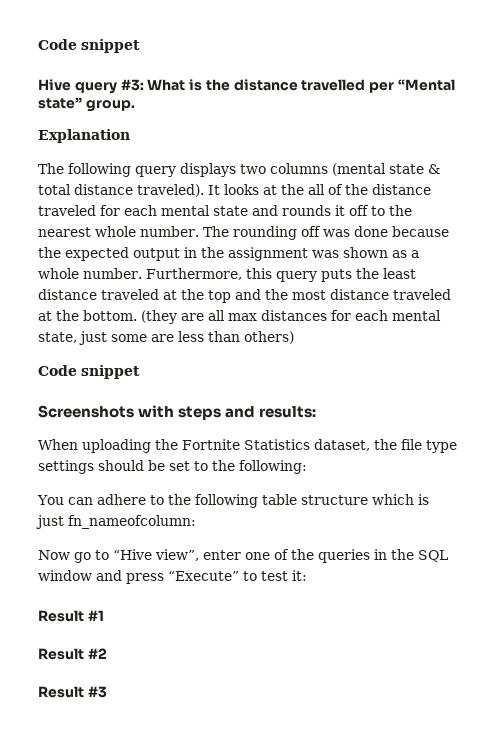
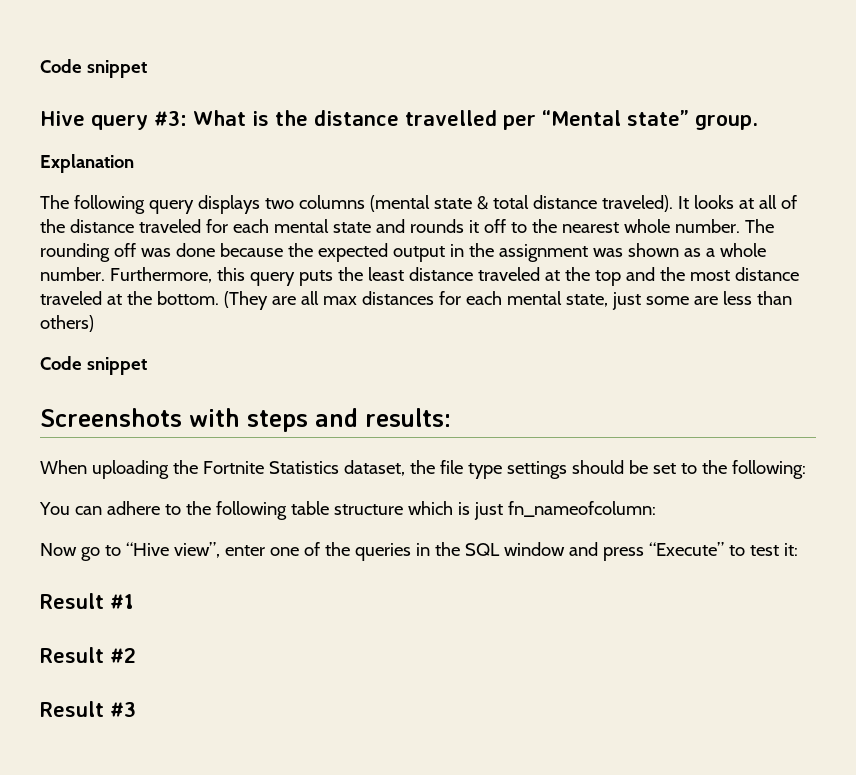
[281,184,304,195] the -> (754, 203) none
[141,310,177,324] (they -> [223,291,268,310] (They

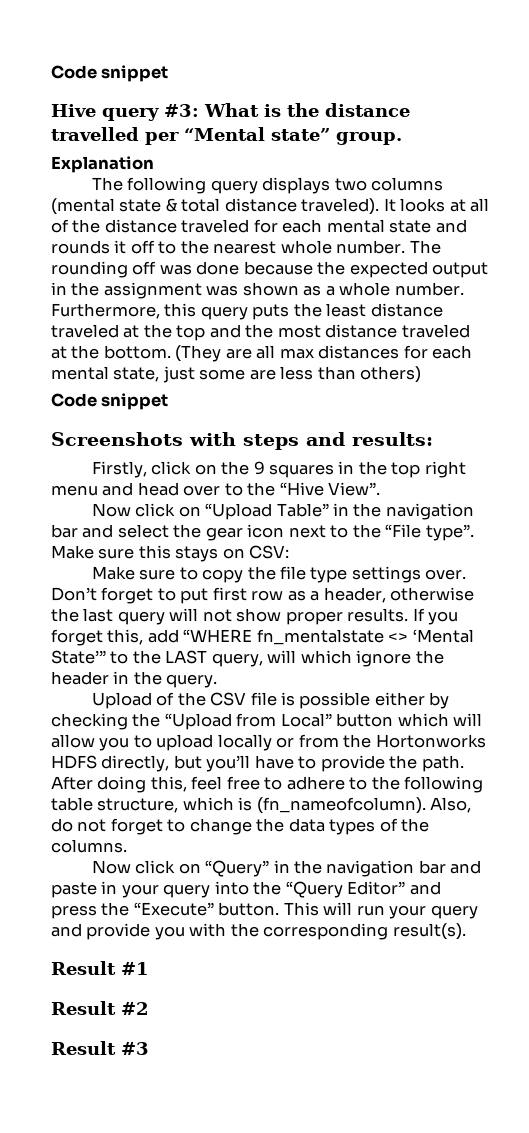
[40,460,806,479] [39,502,102,515] When uploading the Fortnite Statistics dataset, the file type settings should be set to the following: // You can -> [91,461,466,478] [51,482,381,496] [91,503,474,520] [51,524,474,541] [51,545,290,562] [91,566,467,583] [51,587,475,604] [51,608,459,625] [51,629,474,646] [51,650,444,667] [51,671,218,688] [91,692,450,709] [51,713,483,730] [51,734,486,751] [51,755,464,772] [51,776,283,793] Firstly, click on the 9 squares in the top right menu and head over to the “Hive View”. // Now click on “Upload Table” in the navigation bar and select the gear icon next to the “File type”. Make sure this stays on CSV: // Make sure to copy the file type settings over. Don’t forget to put first row as a header, otherwise the last query will not show proper results. If you forget this, add “WHERE fn_mentalstate <> ‘Mental State’” to the LAST query, will which ignore the header in the query. // Upload of the CSV file is possible either by checking the “Upload from Local” button which will allow you to upload locally or from the Hortonworks HDFS directly, but you’ll have to provide the path. After doing this, feel free to
[333,504,403,515] structure -> [97,798,179,813] structure,
[473,501,656,520] [40,542,798,561] just fn_nameofcolumn: // Now go to “Hive view”, enter one of the queries in the SQL window and press “Execute” to test it: -> [256,797,472,814] [51,818,430,835] [51,839,127,853] [91,860,482,877] [51,881,441,898] [51,902,478,919] [51,923,466,940] (fn_nameofcolumn). Also, do not forget to change the data types of the columns. // Now click on “Query” in the navigation bar and paste in your query into the “Query Editor” and press the “Execute” button. This will run your query and provide you with the corresponding result(s).

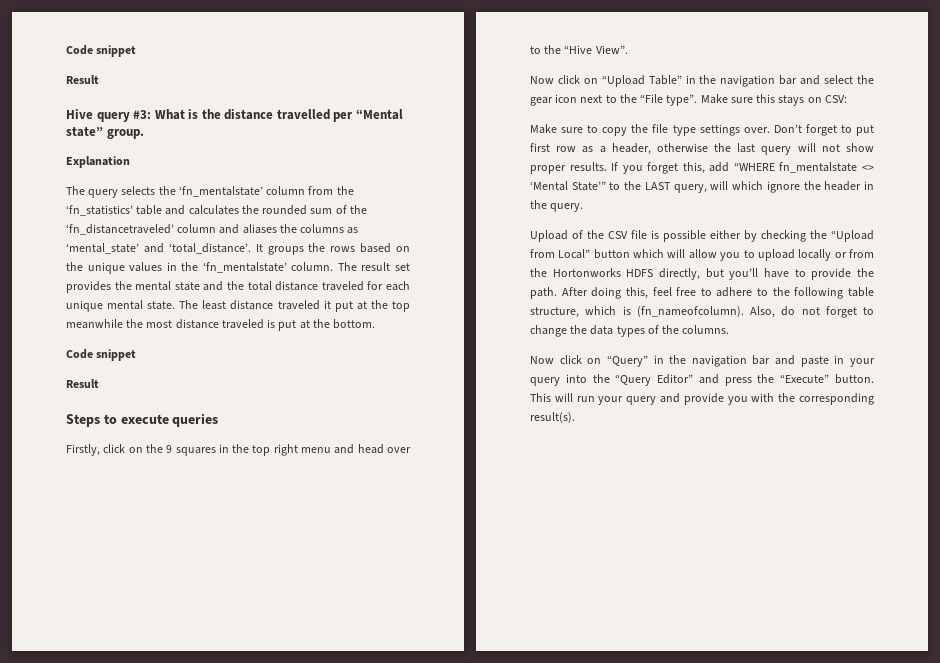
[51,65,169,82] Code snippet -> [66,45,137,57] [66,75,99,84] Code snippet // Result
[127,177,444,194] [51,198,490,215] [51,219,467,233] [51,240,441,254] [51,261,489,278] [51,282,464,299] [51,303,322,320] following query displays two columns (mental state & total distance traveled). It looks at all of the distance traveled for each mental state and rounds it off to the nearest whole number. The rounding off was done because the expected output in the assignment was shown as a whole number. Furthermore, this query puts the -> [88,186,354,198] [66,205,367,216] [66,224,359,235] [66,243,410,255] [66,262,410,274] [66,281,410,293] [66,300,199,312] query selects the ‘fn_mentalstate’ column from the ‘fn_statistics’ table and calculates the rounded sum of the ‘fn_distancetraveled’ column and aliases the columns as ‘mental_state’ and ‘total_distance’. It groups the rows based on the unique values in the ‘fn_mentalstate’ column. The result set provides the mental state and the total distance traveled for each unique mental state. The
(119, 331) none -> [323,300,353,312] it put
[209,324,241,338] and -> [66,319,123,329] meanwhile
(470, 331) none -> [267,319,297,331] is put
[175,345,473,362] [51,366,422,383] [51,393,169,410] [51,432,433,450] (They are all max distances for each mental state, just some are less than others) // Code snippet // Screenshots with steps and results: -> [66,349,137,361] [66,379,99,388] [66,413,219,427] // Code snippet // Result // Steps to execute queries
[51,961,149,975] [51,1001,149,1015] [51,1041,149,1055] // Result #1 // Result #2 // Result #3 -> (575, 417) none

